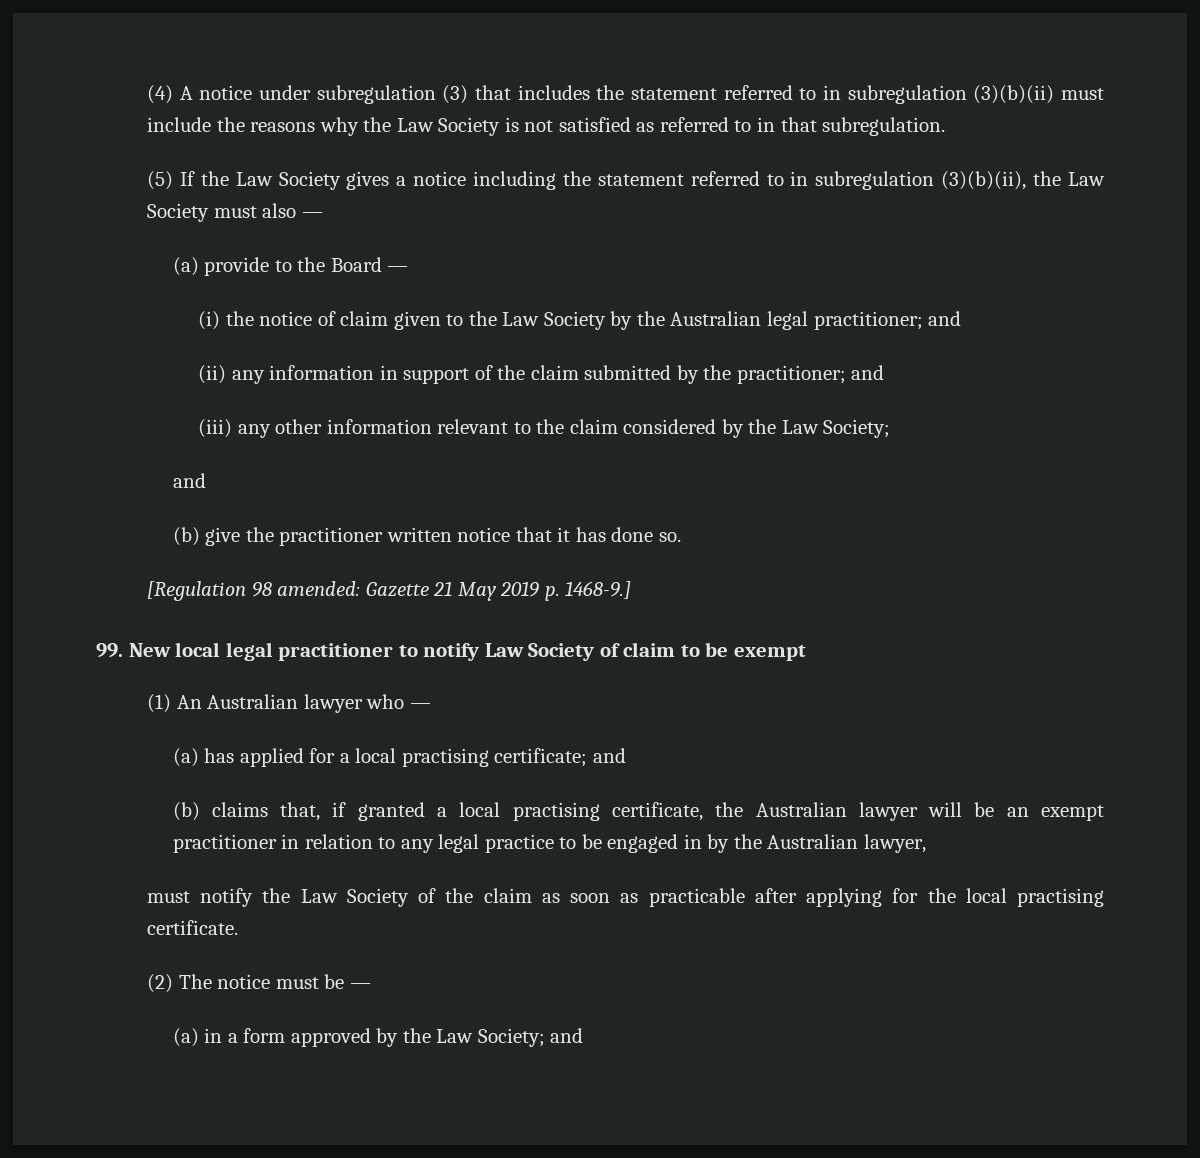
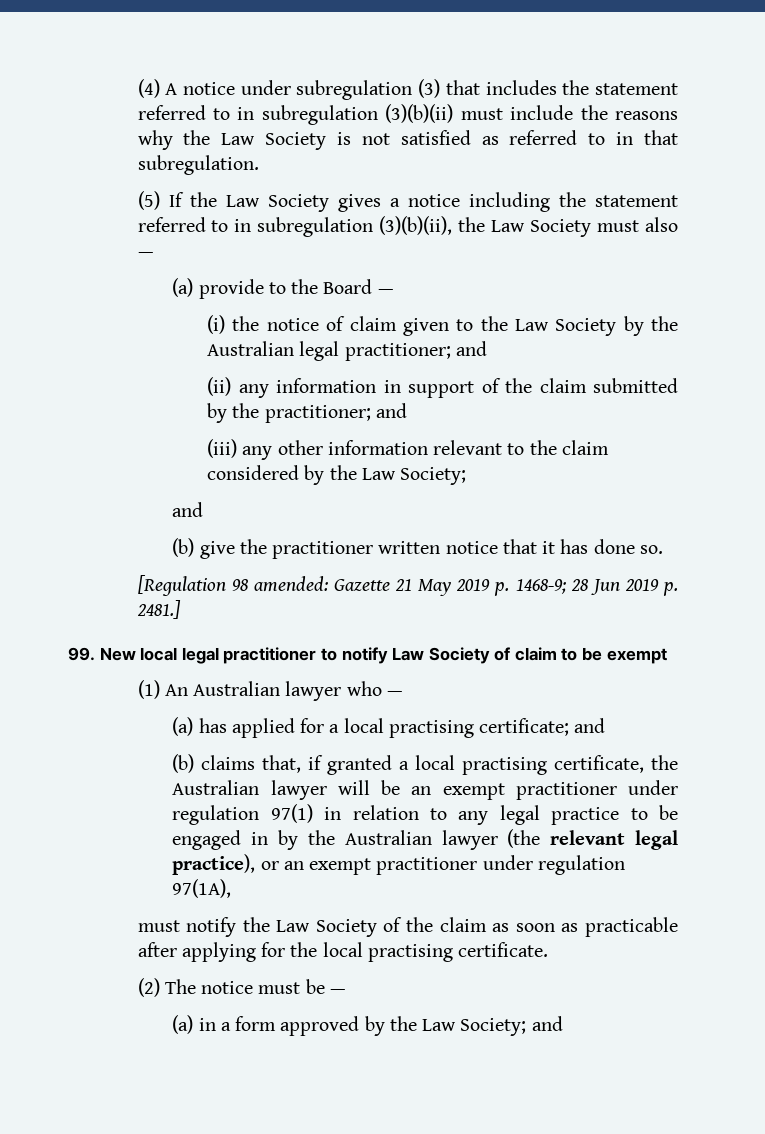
[565,581,632,599] 1468-9.] -> [515,579,678,596] [136,600,181,619] 1468-9; 28 Jun 2019 p. 2481.]
(277, 843) none -> [627,780,678,795] [172,804,313,825] under regulation 97(1)
[864,834,927,853] lawyer, -> [441,829,678,850] [172,854,625,875] [172,879,232,898] lawyer (the relevant legal practice), or an exempt practitioner under regulation 97(1A),

